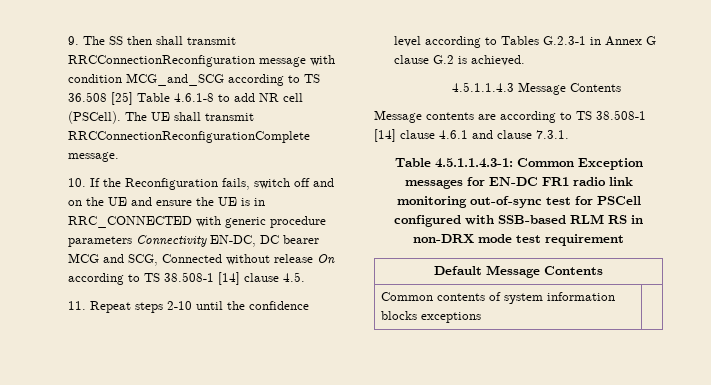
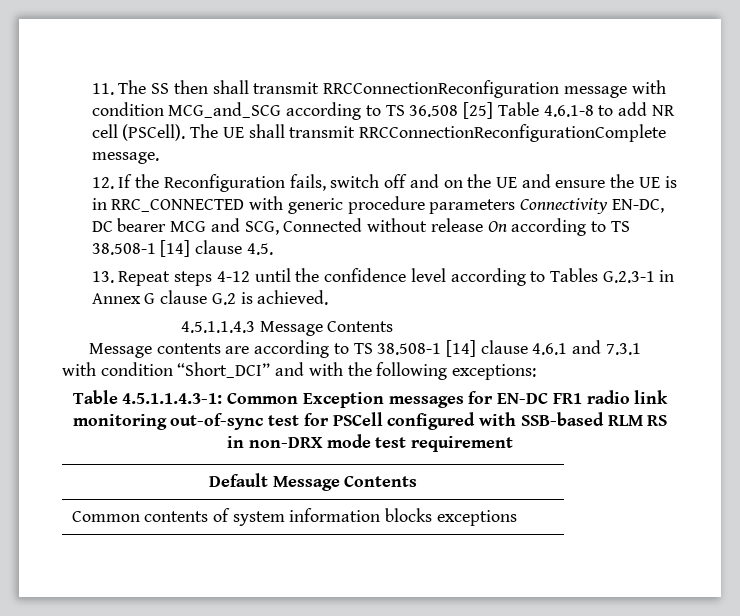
[67,36,79,45] 9. -> [91,83,114,95] 11.
[67,178,86,187] 10. -> [91,177,114,189] 12.
[67,301,86,310] 11. -> [91,271,114,283] 13.
[166,301,192,310] 2-10 -> [216,271,250,282] 4-12
[497,130,569,139] clause 7.3.1. -> [605,343,641,355] [62,362,537,380] 7.3.1 with condition “Short_DCI” and with the following exceptions:

